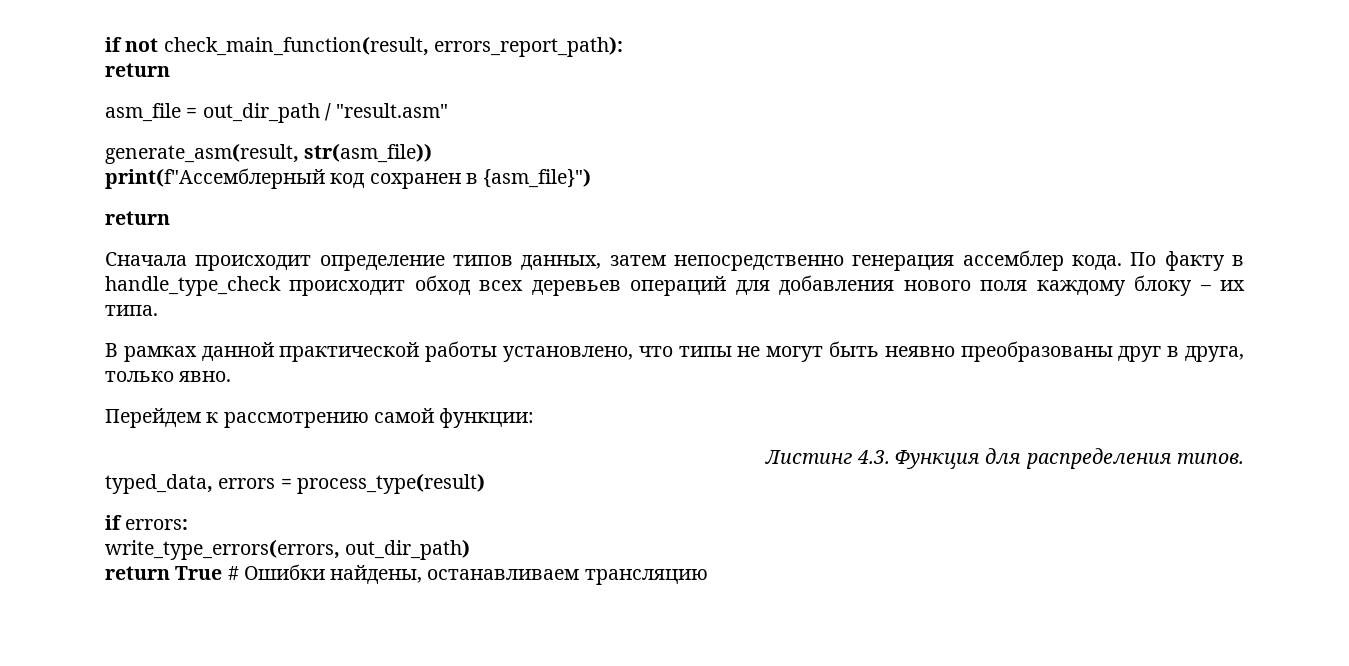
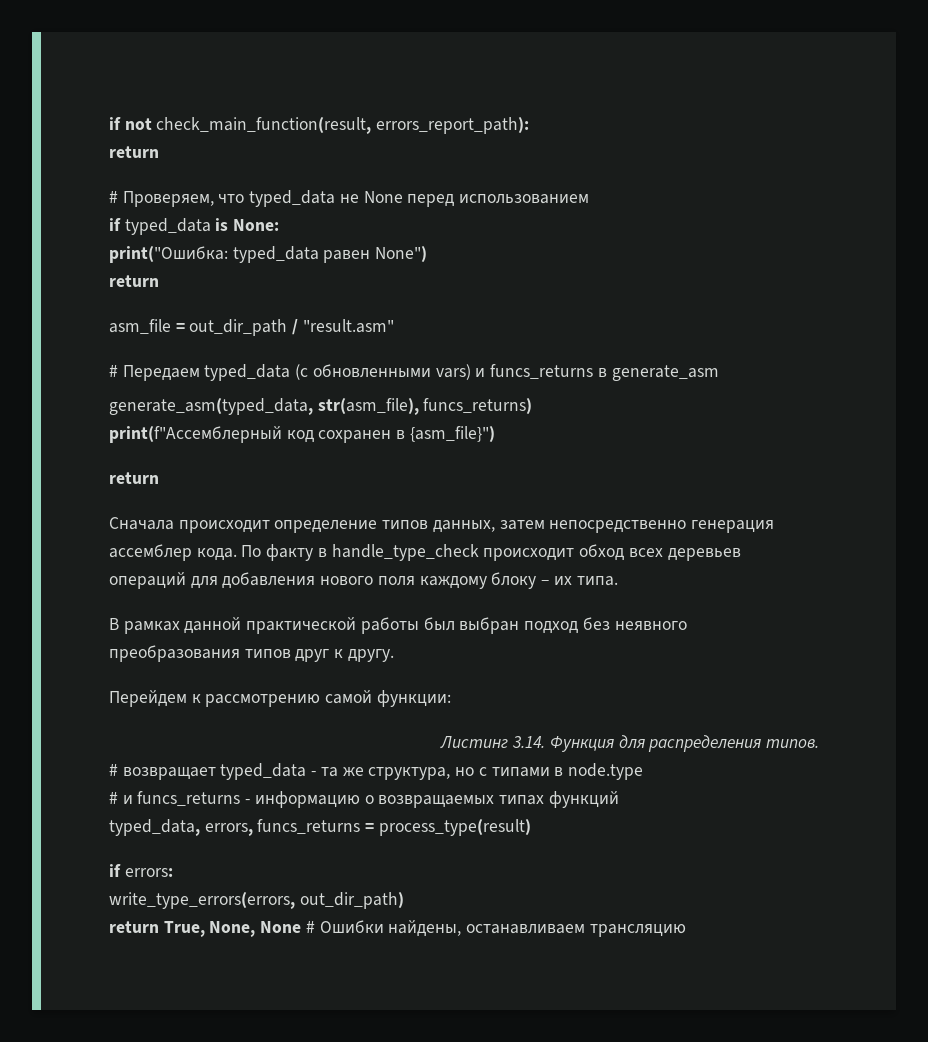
(170, 70) none -> [109,190,590,207] [109,218,280,235] [109,246,428,263] [109,275,159,287] // # Проверяем, что typed_data не None перед использованием // if typed_data is None: // print("Ошибка: typed_data равен None") // return
[105,143,433,164] generate_asm(result, str(asm_file)) -> [109,364,719,381] [109,398,533,415] # Передаем typed_data (с обновленными vars) и funcs_returns в generate_asm // generate_asm(typed_data, str(asm_file), funcs_returns)
[503,341,1244,362] [105,371,232,382] установлено, что типы не могут быть неявно преобразованы друг в друга, только явно. -> [423,617,687,634] [109,645,394,662] был выбран подход без неявного преобразования типов друг к другу.
[856,450,890,464] 4.3. -> [512,736,546,748] 3.14.
(1244, 458) none -> [109,763,643,780] [109,791,619,808] // # возвращает typed_data - та же структура, но с типами в node.type // # и funcs_returns - информацию о возвращаемых типах функций
[218,478,276,489] errors -> [204,819,361,836] errors, funcs_returns
[175,566,223,580] True -> [163,921,302,937] True, None, None

